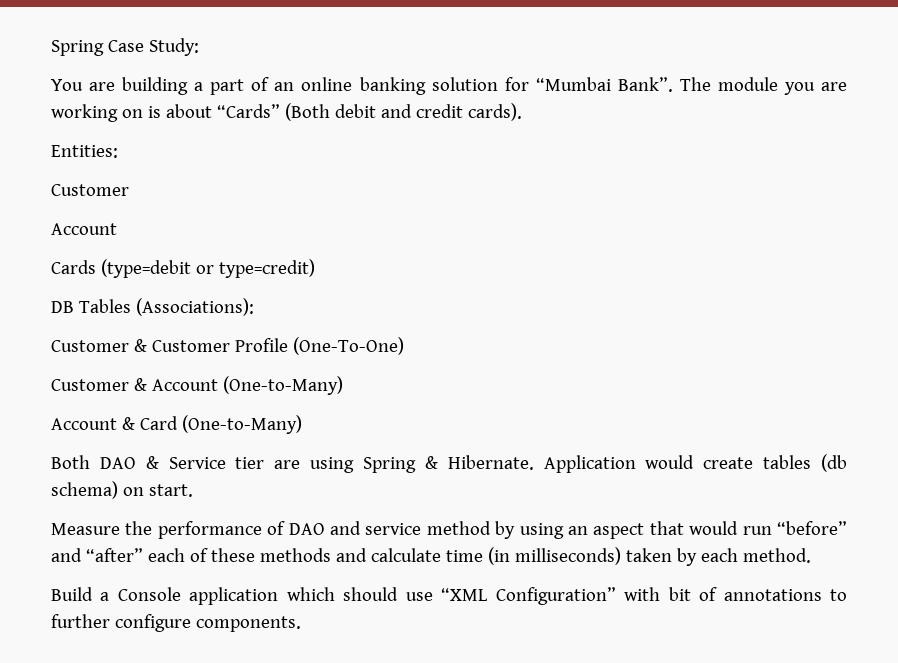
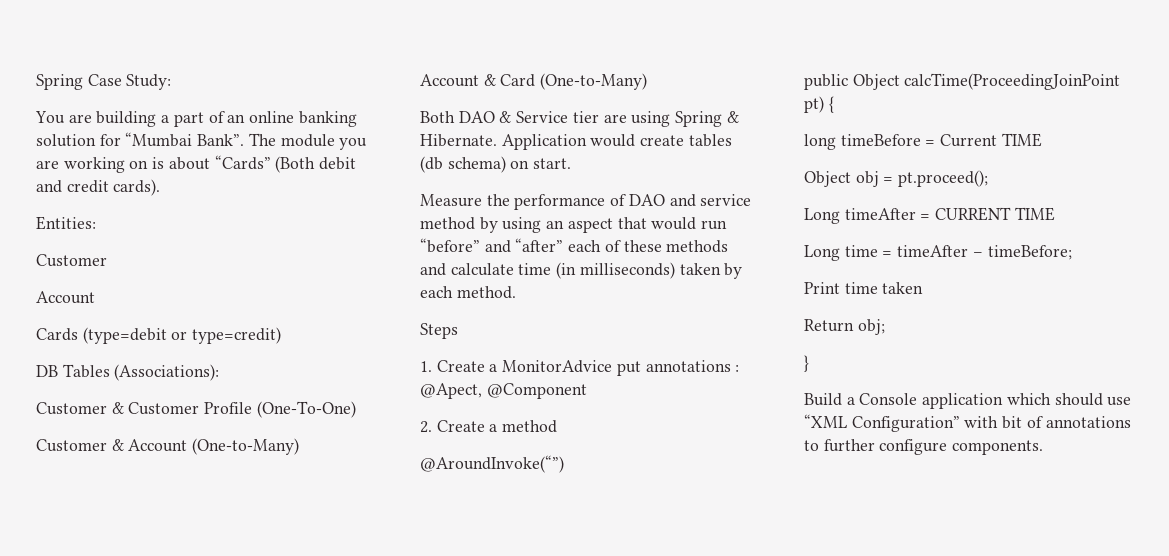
(811, 555) none -> [420,323,458,339] [420,360,740,376] [420,383,587,399] [420,420,558,433] [420,455,564,473] [804,73,1121,90] [804,96,834,113] [804,133,1042,150] [804,170,989,187] [804,207,1055,224] [804,245,1072,261] [804,282,924,294] [804,319,885,335] [804,355,809,372] // Steps // 1. Create a MonitorAdvice put annotations : @Apect, @Component // 2. Create a method // @AroundInvoke(“”) // public Object calcTime(ProceedingJoinPoint pt) { // long timeBefore = Current TIME // Object obj = pt.proceed(); // Long timeAfter = CURRENT TIME // Long time = timeAfter – timeBefore; // Print time taken // Return obj; // }

